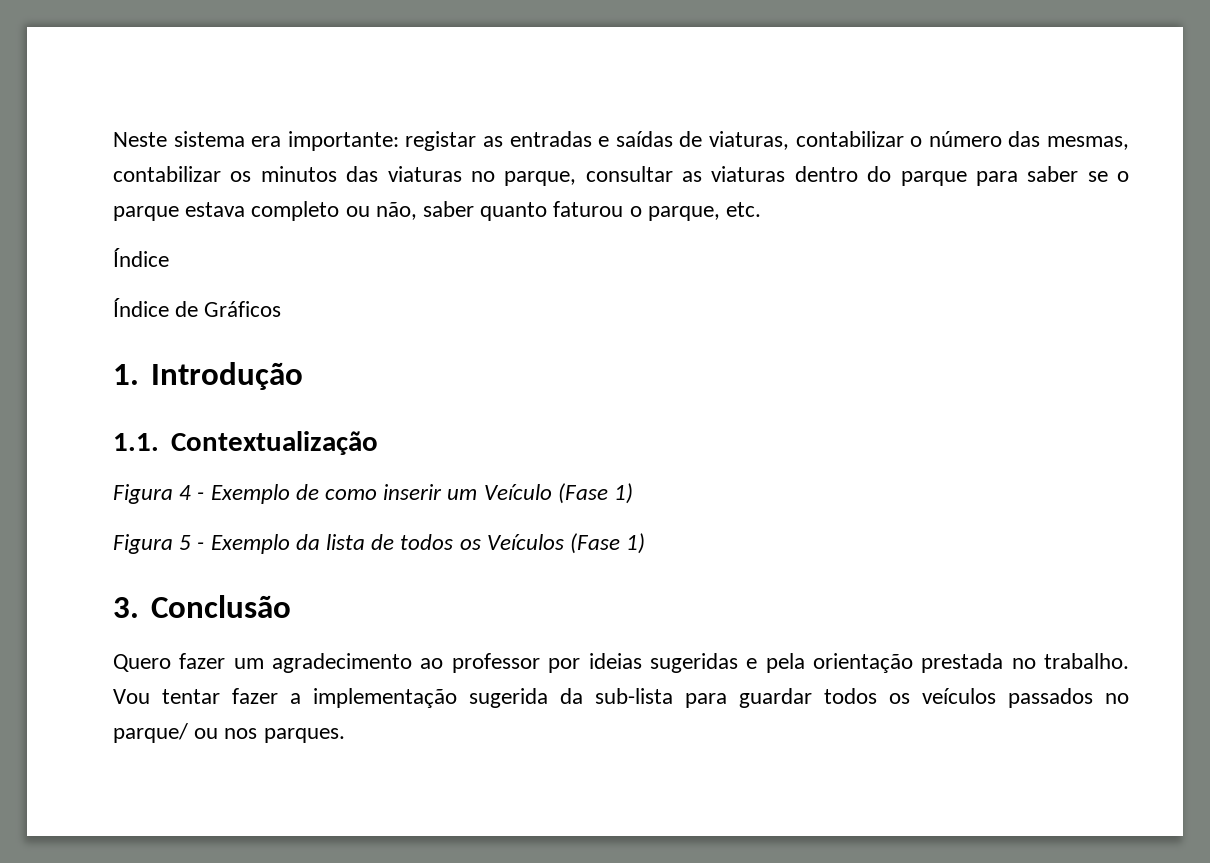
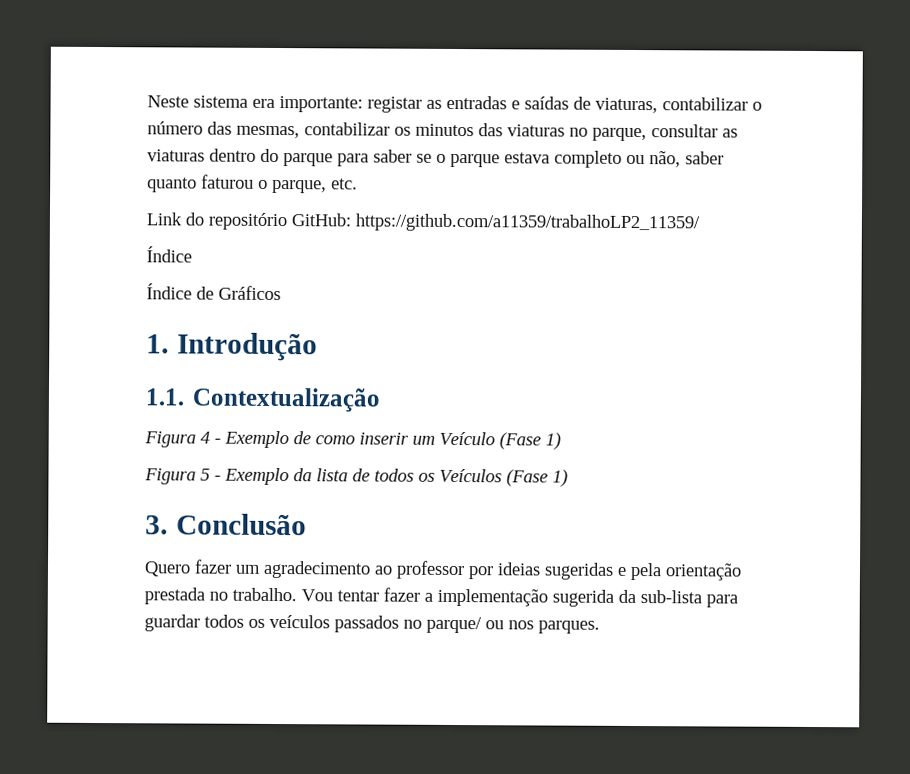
(762, 209) none -> [146,212,700,233] // Link do repositório GitHub: https://github.com/a11359/trabalhoLP2_11359/

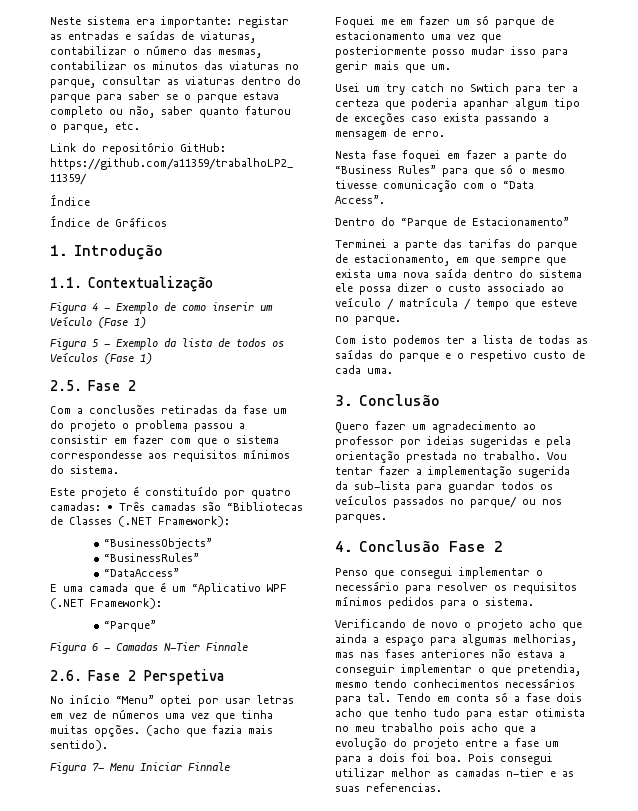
(568, 478) none -> [50,380,136,391] [50,405,287,414] [50,420,245,432] [50,435,279,447] [50,449,290,462] [50,465,119,474] [50,486,291,499] [50,501,303,511] [50,516,230,527] [103,538,212,549] [103,553,199,562] [103,568,179,577] [50,582,287,595] [50,598,162,609] [103,620,156,632] [50,642,248,654] [50,669,224,685] [50,694,294,707] [50,709,273,722] [50,725,273,737] [50,740,108,751] [50,762,230,774] [335,15,554,28] [335,31,501,43] [335,46,568,58] [335,61,451,73] [335,83,578,95] [335,98,580,110] [335,113,549,125] [335,128,445,140] [335,150,567,162] [335,164,565,177] [335,180,534,192] [335,195,385,204] [335,217,569,229] [335,239,577,251] [335,254,566,266] [335,268,582,278] [335,283,564,295] [335,297,577,310] [335,316,401,325] [335,335,588,347] [335,349,585,362] [335,365,393,374] // 2.5. Fase 2 // Com a conclusões retiradas da fase um do projeto o problema passou a consistir em fazer com que o sistema correspondesse aos requisitos mínimos do sistema. // Este projeto é constituído por quatro camadas: • Três camadas são “Bibliotecas de Classes (.NET Framework): // “BusinessObjects” // “BusinessRules” // “DataAccess” // E uma camada que é um “Aplicativo WPF (.NET Framework): // “Parque” // Figura 6 - Camadas N-Tier Finnale // 2.6. Fase 2 Perspetiva // No início “Menu” optei por usar letras em vez de números uma vez que tinha muitas opções. (acho que fazia mais sentido). // Figura 7- Menu Iniciar Finnale // Foquei me em fazer um só parque de estacionamento uma vez que posteriormente posso mudar isso para gerir mais que um. // Usei um try catch no Swtich para ter a certeza que poderia apanhar algum tipo de exceções caso exista passando a mensagem de erro. // Nesta fase foquei em fazer a parte do “Business Rules” para que só o mesmo tivesse comunicação com o “Data Access”. // Dentro do “Parque de Estacionamento” // Terminei a parte das tarifas do parque de estacionamento, em que sempre que exista uma nova saída dentro do sistema ele possa dizer o custo associado ao veículo / matrícula / tempo que esteve no parque. // Com isto podemos ter a lista de todas as saídas do parque e o respetivo custo de cada uma.
(600, 627) none -> [335,540,503,552] [335,567,543,579] [335,581,577,594] [335,596,534,609] [335,619,582,631] [335,634,577,646] [335,649,565,658] [335,664,581,676] [335,678,575,688] [335,692,582,705] [335,708,585,720] [335,723,536,735] [335,738,559,750] [335,753,553,765] [335,768,574,777] [335,783,442,792] // 4. Conclusão Fase 2 // Penso que consegui implementar o necessário para resolver os requisitos mínimos pedidos para o sistema. // Verificando de novo o projeto acho que ainda a espaço para algumas melhorias, mas nas fases anteriores não estava a conseguir implementar o que pretendia, mesmo tendo conhecimentos necessários para tal. Tendo em conta só a fase dois acho que tenho tudo para estar otimista no meu trabalho pois acho que a evolução do projeto entre a fase um para a dois foi boa. Pois consegui utilizar melhor as camadas n-tier e as suas referencias.

